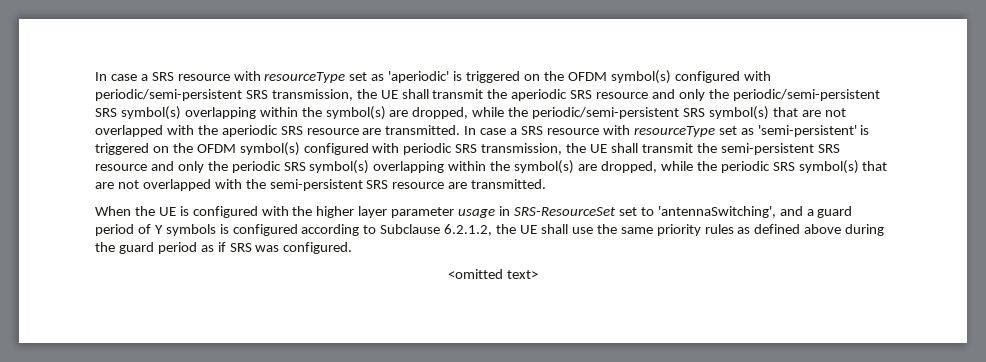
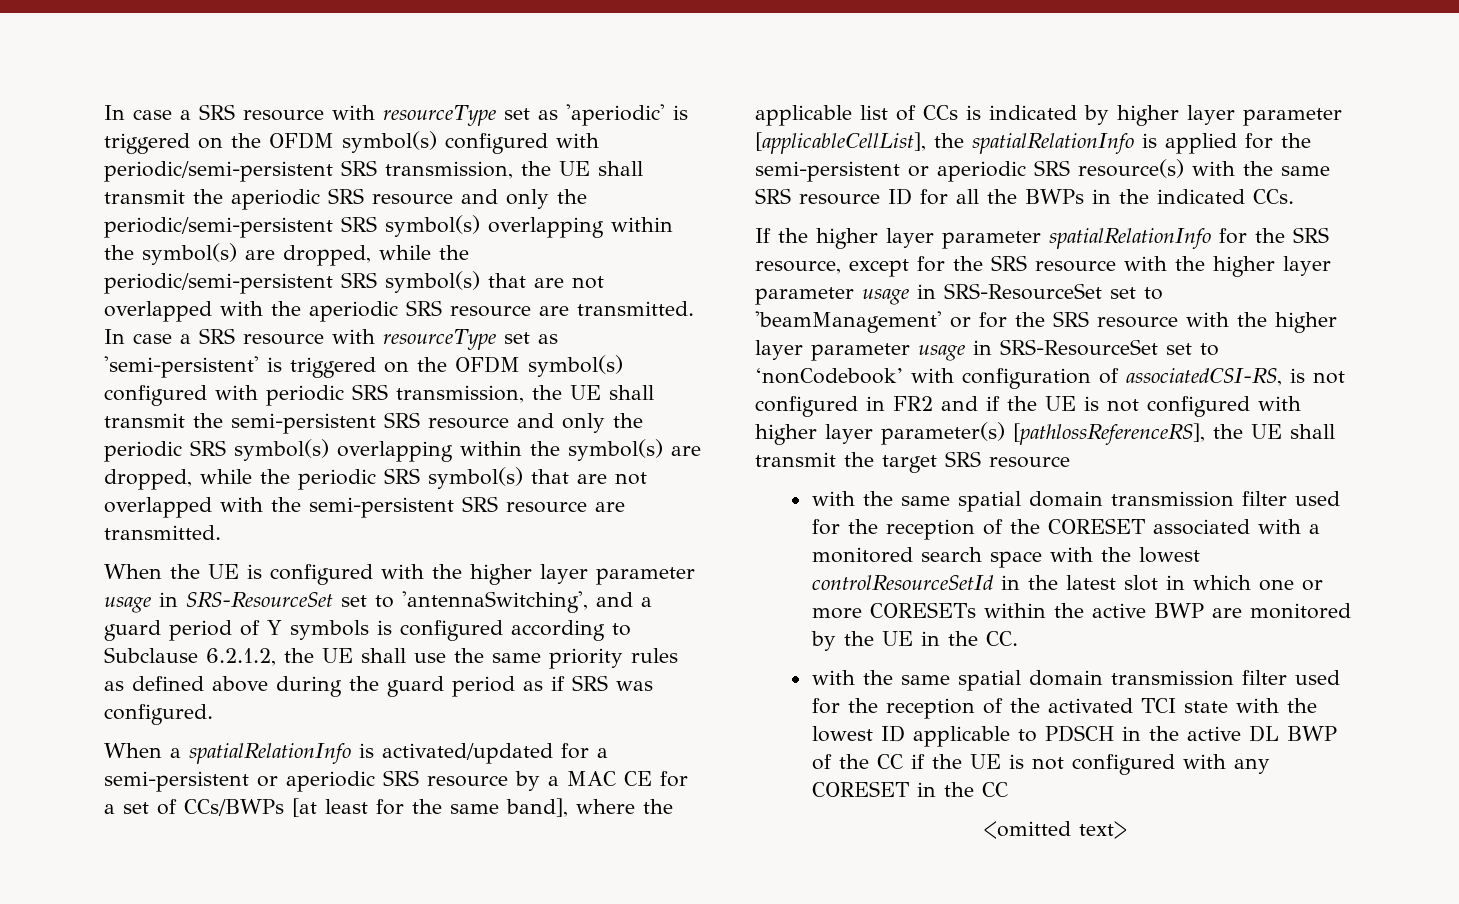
(353, 248) none -> [104,743,608,764] [104,770,688,792] [104,798,673,817] [755,105,1342,126] [755,132,1311,154] [755,159,1330,182] [755,188,1294,205] [755,227,1329,249] [755,255,1331,277] [755,283,1163,305] [755,311,1337,333] [755,339,1219,361] [755,368,1345,389] [755,396,1301,417] [755,422,1335,445] [755,451,1070,473] [811,491,1340,512] [811,518,1320,540] [811,547,1200,568] [811,575,1323,591] [811,602,1351,619] [810,631,1018,651] [811,670,1340,691] [811,698,1317,719] [811,725,1337,747] [811,754,1270,775] [811,781,1008,797] // When a spatialRelationInfo is activated/updated for a semi-persistent or aperiodic SRS resource by a MAC CE for a set of CCs/BWPs [at least for the same band], where the applicable list of CCs is indicated by higher layer parameter [applicableCellList], the spatialRelationInfo is applied for the semi-persistent or aperiodic SRS resource(s) with the same SRS resource ID for all the BWPs in the indicated CCs. // If the higher layer parameter spatialRelationInfo for the SRS resource, except for the SRS resource with the higher layer parameter usage in SRS-ResourceSet set to 'beamManagement' or for the SRS resource with the higher layer parameter usage in SRS-ResourceSet set to ‘nonCodebook’ with configuration of associatedCSI-RS, is not configured in FR2 and if the UE is not configured with higher layer parameter(s) [pathlossReferenceRS], the UE shall transmit the target SRS resource // with the same spatial domain transmission filter used for the reception of the CORESET associated with a monitored search space with the lowest controlResourceSetId in the latest slot in which one or more CORESETs within the active BWP are monitored by the UE in the CC. // with the same spatial domain transmission filter used for the reception of the activated TCI state with the lowest ID applicable to PDSCH in the active DL BWP of the CC if the UE is not configured with any CORESET in the CC

